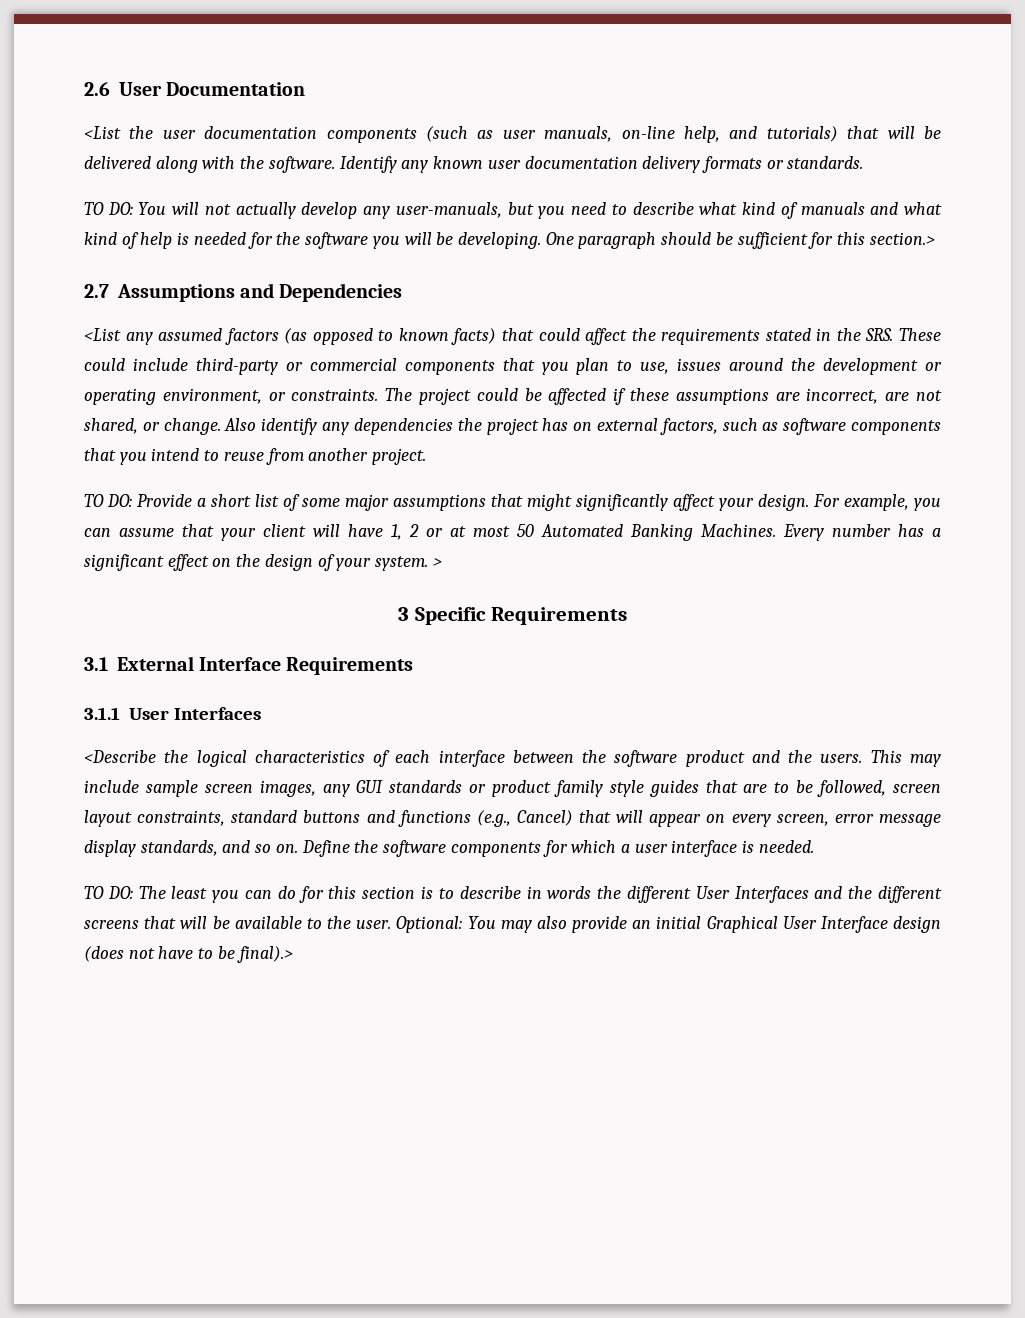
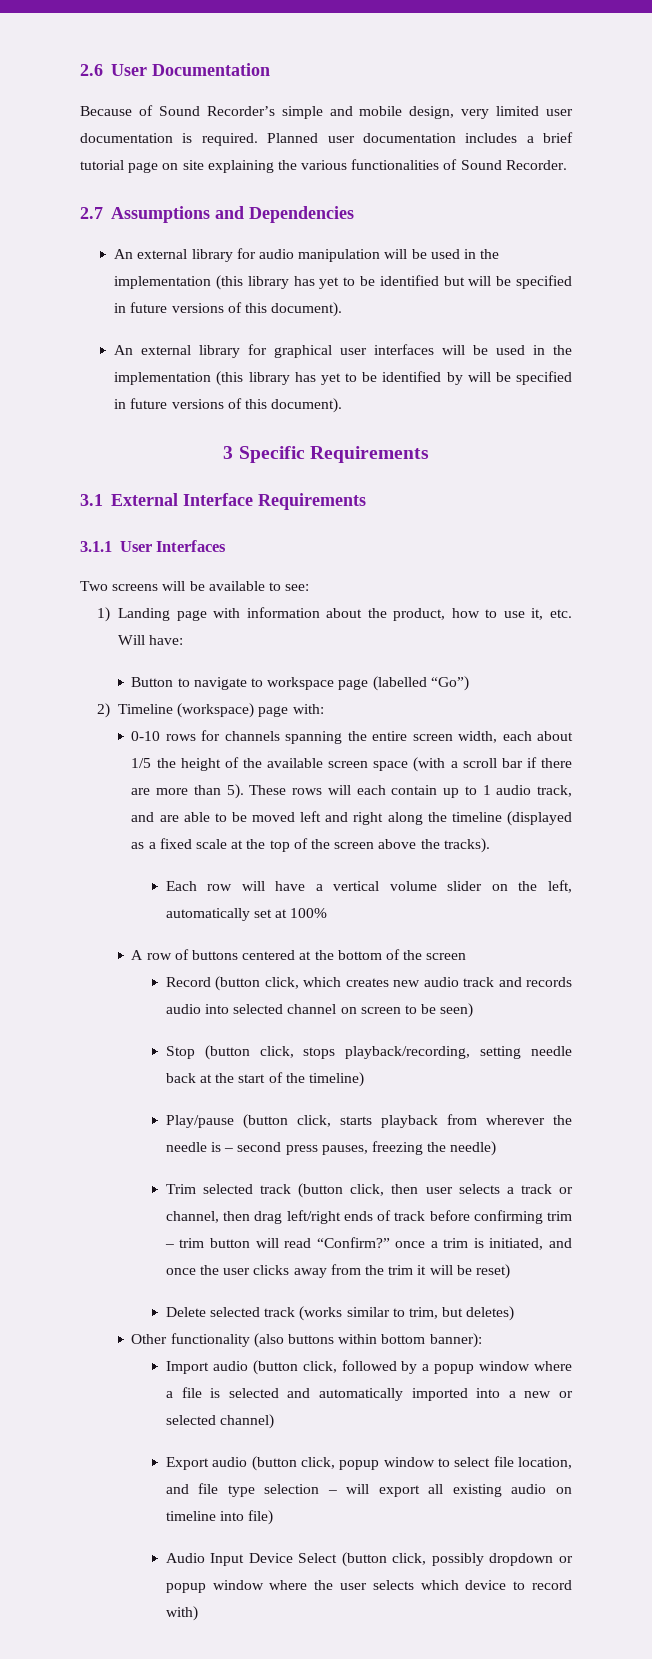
[84,126,941,143] [84,156,864,173] [84,202,942,219] [84,232,935,249] [84,283,403,302] [84,328,941,345] [84,358,942,375] [84,388,942,405] [84,418,941,435] [84,448,427,465] [84,494,941,511] [84,524,941,541] [84,554,442,571] <List the user documentation components (such as user manuals, on-line help, and tutorials) that will be delivered along with the software. Identify any known user documentation delivery formats or standards. // TO DO: You will not actually develop any user-manuals, but you need to describe what kind of manuals and what kind of help is needed for the software you will be developing. One paragraph should be sufficient for this section.> // 2.7 Assumptions and Dependencies // <List any assumed factors (as opposed to known facts) that could affect the requirements stated in the SRS. These could include third-party or commercial components that you plan to use, issues around the development or operating environment, or constraints. The project could be affected if these assumptions are incorrect, are not shared, or change. Also identify any dependencies the project has on external factors, such as software components that you intend to reuse from another project. // TO DO: Provide a short list of some major assumptions that might significantly affect your design. For example, you can assume that your client will have 1, 2 or at most 50 Automated Banking Machines. Every number has a significant effect on the design of your system. > -> [80,105,573,119] [80,132,573,146] [80,159,567,173] [80,206,354,223] [114,248,500,262] [114,275,572,290] [114,302,343,317] [114,344,572,358] [114,371,573,386] [114,398,343,413] Because of Sound Recorder’s simple and mobile design, very limited user documentation is required. Planned user documentation includes a brief tutorial page on site explaining the various functionalities of Sound Recorder. // 2.7 Assumptions and Dependencies // An external library for audio manipulation will be used in the implementation (this library has yet to be identified but will be specified in future versions of this document). // An external library for graphical user interfaces will be used in the implementation (this library has yet to be identified by will be specified in future versions of this document).
[84,750,941,767] [84,780,941,797] [84,810,941,827] [84,840,814,857] [84,886,943,903] [84,916,941,933] [84,946,293,963] <Describe the logical characteristics of each interface between the software product and the users. This may include sample screen images, any GUI standards or product family style guides that are to be followed, screen layout constraints, standard buttons and functions (e.g., Cancel) that will appear on every screen, error message display standards, and so on. Define the software components for which a user interface is needed. // TO DO: The least you can do for this section is to describe in words the different User Interfaces and the different screens that will be available to the user. Optional: You may also provide an initial Graphical User Interface design (does not have to be final).> -> [80,581,310,591] [97,607,572,622] [117,635,184,645] [131,676,469,691] [97,703,324,718] [131,730,573,744] [131,757,573,772] [131,784,572,799] [131,811,572,826] [131,838,490,853] [165,880,572,893] [165,908,328,921] [131,949,467,960] [165,976,572,991] [165,1003,474,1018] [165,1045,572,1060] [165,1072,364,1087] [165,1114,572,1129] [165,1141,497,1156] [165,1183,573,1198] [165,1210,572,1224] [164,1237,572,1250] [165,1264,510,1279] [165,1306,515,1321] [131,1333,482,1348] [165,1360,572,1375] [165,1387,573,1401] [165,1414,275,1429] [165,1456,572,1471] [165,1483,572,1497] [165,1510,274,1525] [165,1552,573,1567] [165,1580,572,1593] [165,1606,198,1621] Two screens will be available to see: // 1) Landing page with information about the product, how to use it, etc. Will have: // Button to navigate to workspace page (labelled “Go”) // 2) Timeline (workspace) page with: // 0-10 rows for channels spanning the entire screen width, each about 1/5 the height of the available screen space (with a scroll bar if there are more than 5). These rows will each contain up to 1 audio track, and are able to be moved left and right along the timeline (displayed as a fixed scale at the top of the screen above the tracks). // Each row will have a vertical volume slider on the left, automatically set at 100% // A row of buttons centered at the bottom of the screen // Record (button click, which creates new audio track and records audio into selected channel on screen to be seen) // Stop (button click, stops playback/recording, setting needle back at the start of the timeline) // Play/pause (button click, starts playback from wherever the needle is – second press pauses, freezing the needle) // Trim selected track (button click, then user selects a track or channel, then drag left/right ends of track before confirming trim – trim button will read “Confirm?” once a trim is initiated, and once the user clicks away from the trim it will be reset) // Delete selected track (works similar to trim, but deletes) // Other functionality (also buttons within bottom banner): // Import audio (button click, followed by a popup window where a file is selected and automatically imported into a new or selected channel) // Export audio (button click, popup window to select file location, and file type selection – will export all existing audio on timeline into file) // Audio Input Device Select (button click, possibly dropdown or popup window where the user selects which device to record with)

